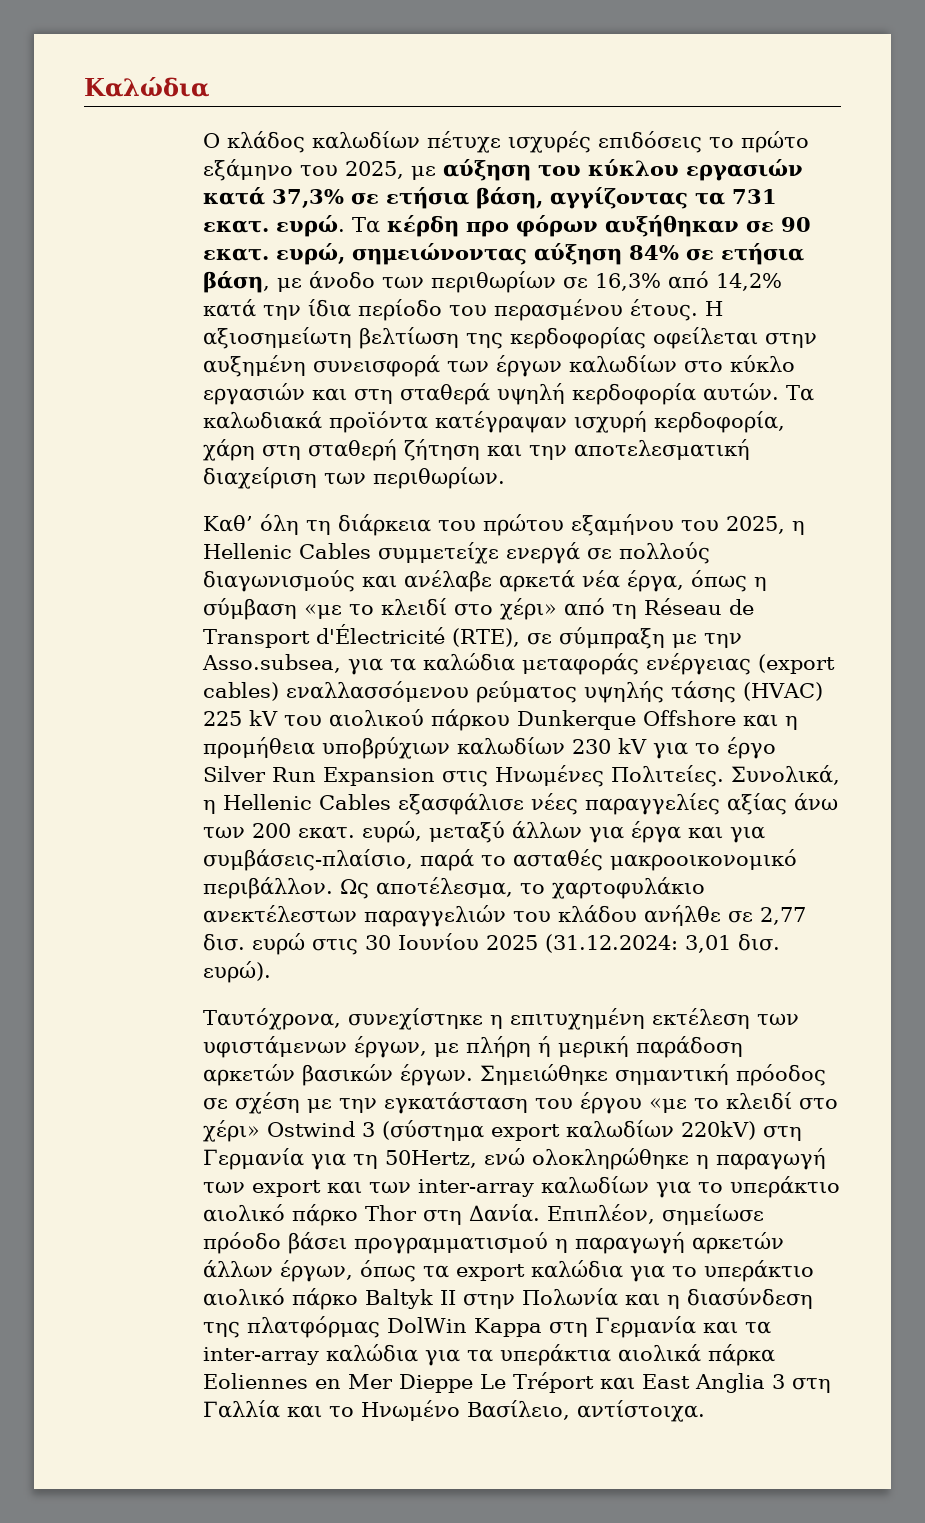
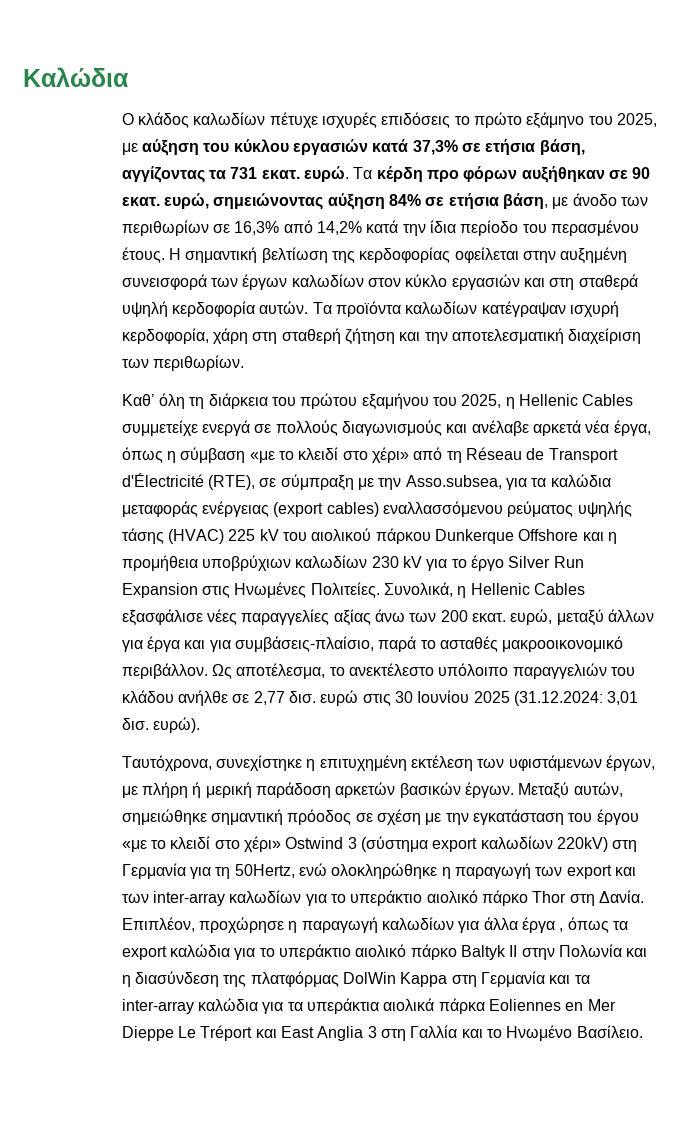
[203,327,353,349] αξιοσημείωτη -> [185,247,258,263] σημαντική
[684,361,724,373] στο -> [368,278,402,287] στον
[203,411,429,433] καλωδιακά προϊόντα -> [336,301,478,317] προϊόντα καλωδίων
[552,877,706,899] [203,905,358,923] χαρτοφυλάκιο ανεκτέλεστων -> [349,663,509,676] ανεκτέλεστο υπόλοιπο
[480,1064,609,1085] Σημειώθηκε -> [518,782,623,799] [121,809,207,825] Μεταξύ αυτών, σημειώθηκε
[662,1204,765,1225] [203,1232,785,1254] [203,1260,354,1282] σημείωσε πρόοδο βάσει προγραμματισμού η παραγωγή αρκετών άλλων έργων, -> [199,917,564,933] προχώρησε η παραγωγή καλωδίων για άλλα έργα ,
[467,1400,706,1422] Βασίλειο, αντίστοιχα. -> [576,1025,643,1038] Βασίλειο.

